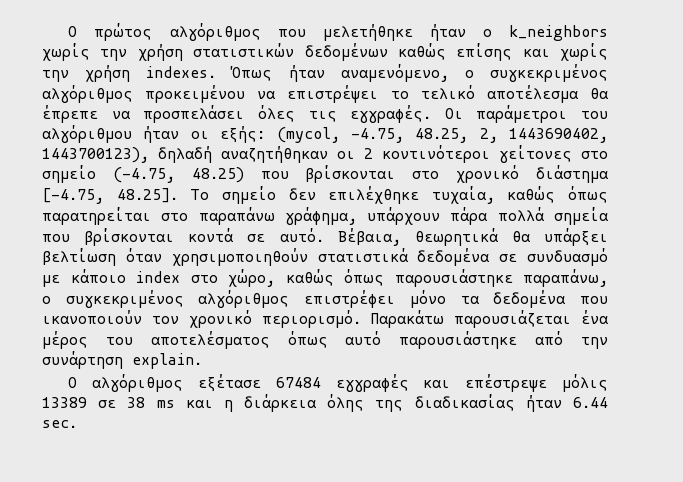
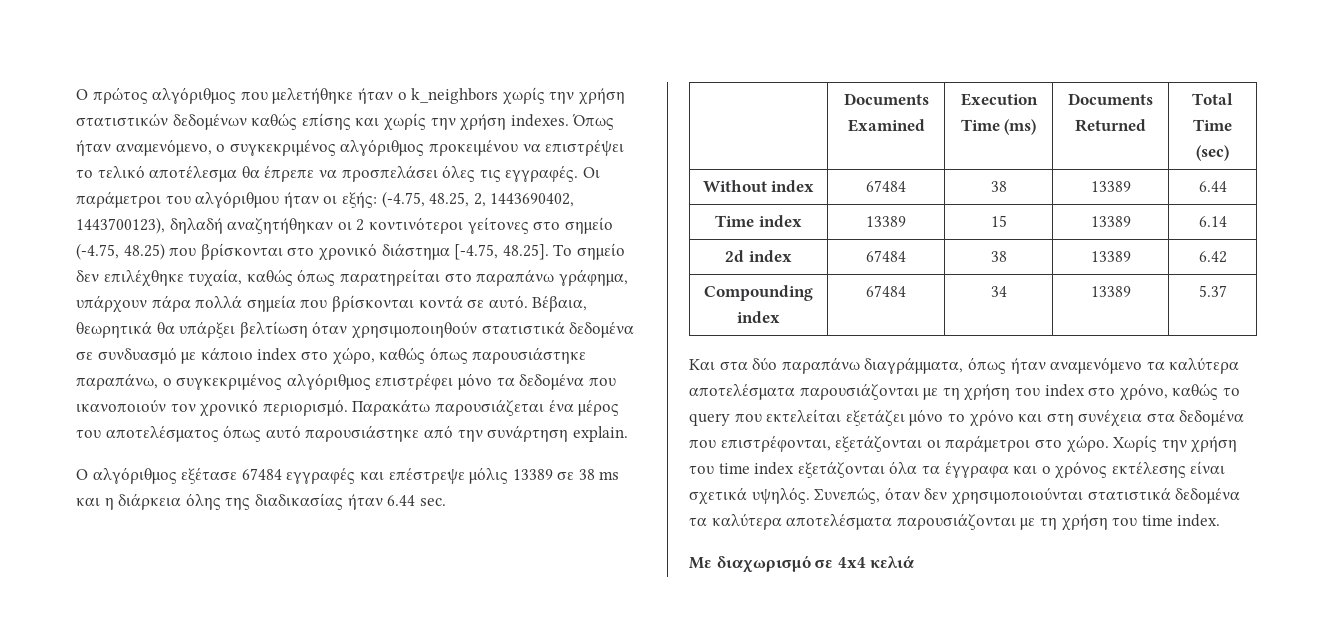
[276,127,404,143] (mycol, -4.75, -> [381,191,425,208] (-4.75,
(77, 424) none -> [843,93,929,105] [847,119,925,132] [960,93,1038,106] [960,119,1037,135] [1068,93,1153,105] [1075,119,1146,132] [1192,93,1233,105] [1193,119,1232,131] [1196,145,1229,161] [702,180,815,192] [866,180,906,192] [990,181,1007,192] [1090,181,1131,192] [1198,181,1227,192] [715,215,802,227] [866,216,906,227] [990,215,1007,227] [1090,216,1131,227] [1198,216,1227,227] [725,250,792,262] [866,250,906,262] [990,251,1007,262] [1090,251,1131,262] [1198,251,1227,263] [704,285,813,301] [737,311,780,323] [866,285,906,297] [990,286,1007,297] [1090,286,1131,297] [1198,285,1227,297] [689,357,1240,374] [689,383,1240,401] [689,409,1245,427] [689,435,1238,453] [689,461,1226,479] [689,487,1241,505] [689,513,1221,531] [689,555,915,573] // | Documents Examined | Execution Time (ms) | Documents Returned | Total Time (sec) // Without index | 67484 | 38 | 13389 | 6.44 // Time index | 13389 | 15 | 13389 | 6.14 // 2d index | 67484 | 38 | 13389 | 6.42 // Compounding index | 67484 | 34 | 13389 | 5.37 // Και στα δύο παραπάνω διαγράμματα, όπως ήταν αναμενόμενο τα καλύτερα αποτελέσματα παρουσιάζονται με τη χρήση του index στο χρόνο, καθώς το query που εκτελείται εξετάζει μόνο το χρόνο και στη συνέχεια στα δεδομένα που επιστρέφονται, εξετάζονται οι παράμετροι στο χώρο. Χωρίς την χρήση του time index εξετάζονται όλα τα έγγραφα και ο χρόνος εκτέλεσης είναι σχετικά υψηλός. Συνεπώς, όταν δεν χρησιμοποιούνται στατιστικά δεδομένα τα καλύτερα αποτελέσματα παρουσιάζονται με τη χρήση του time index. // Με διαχωρισμό σε 4x4 κελιά

